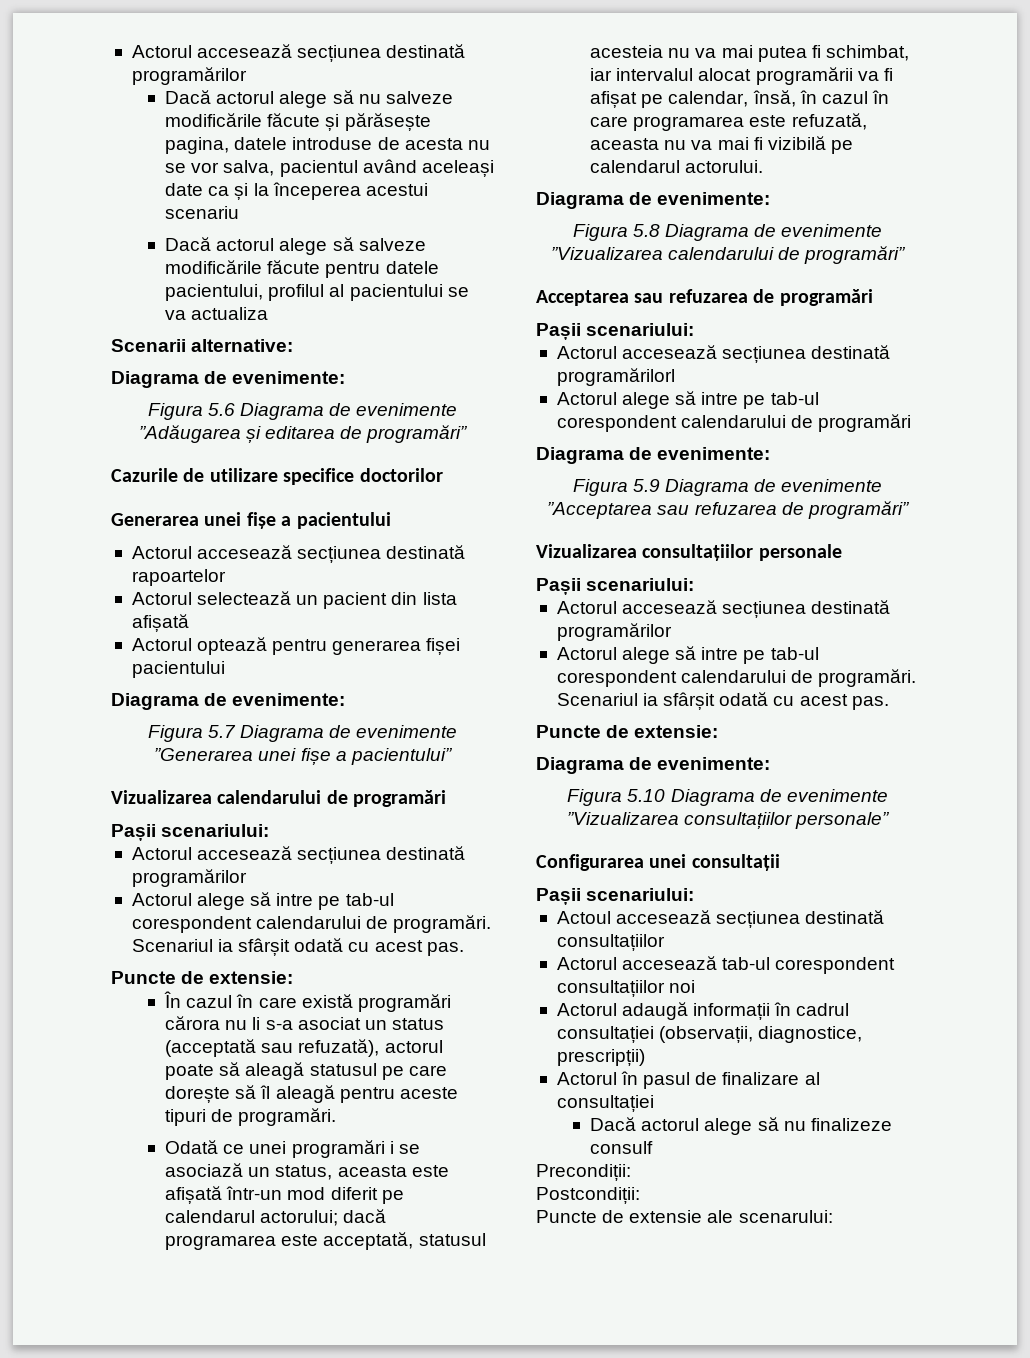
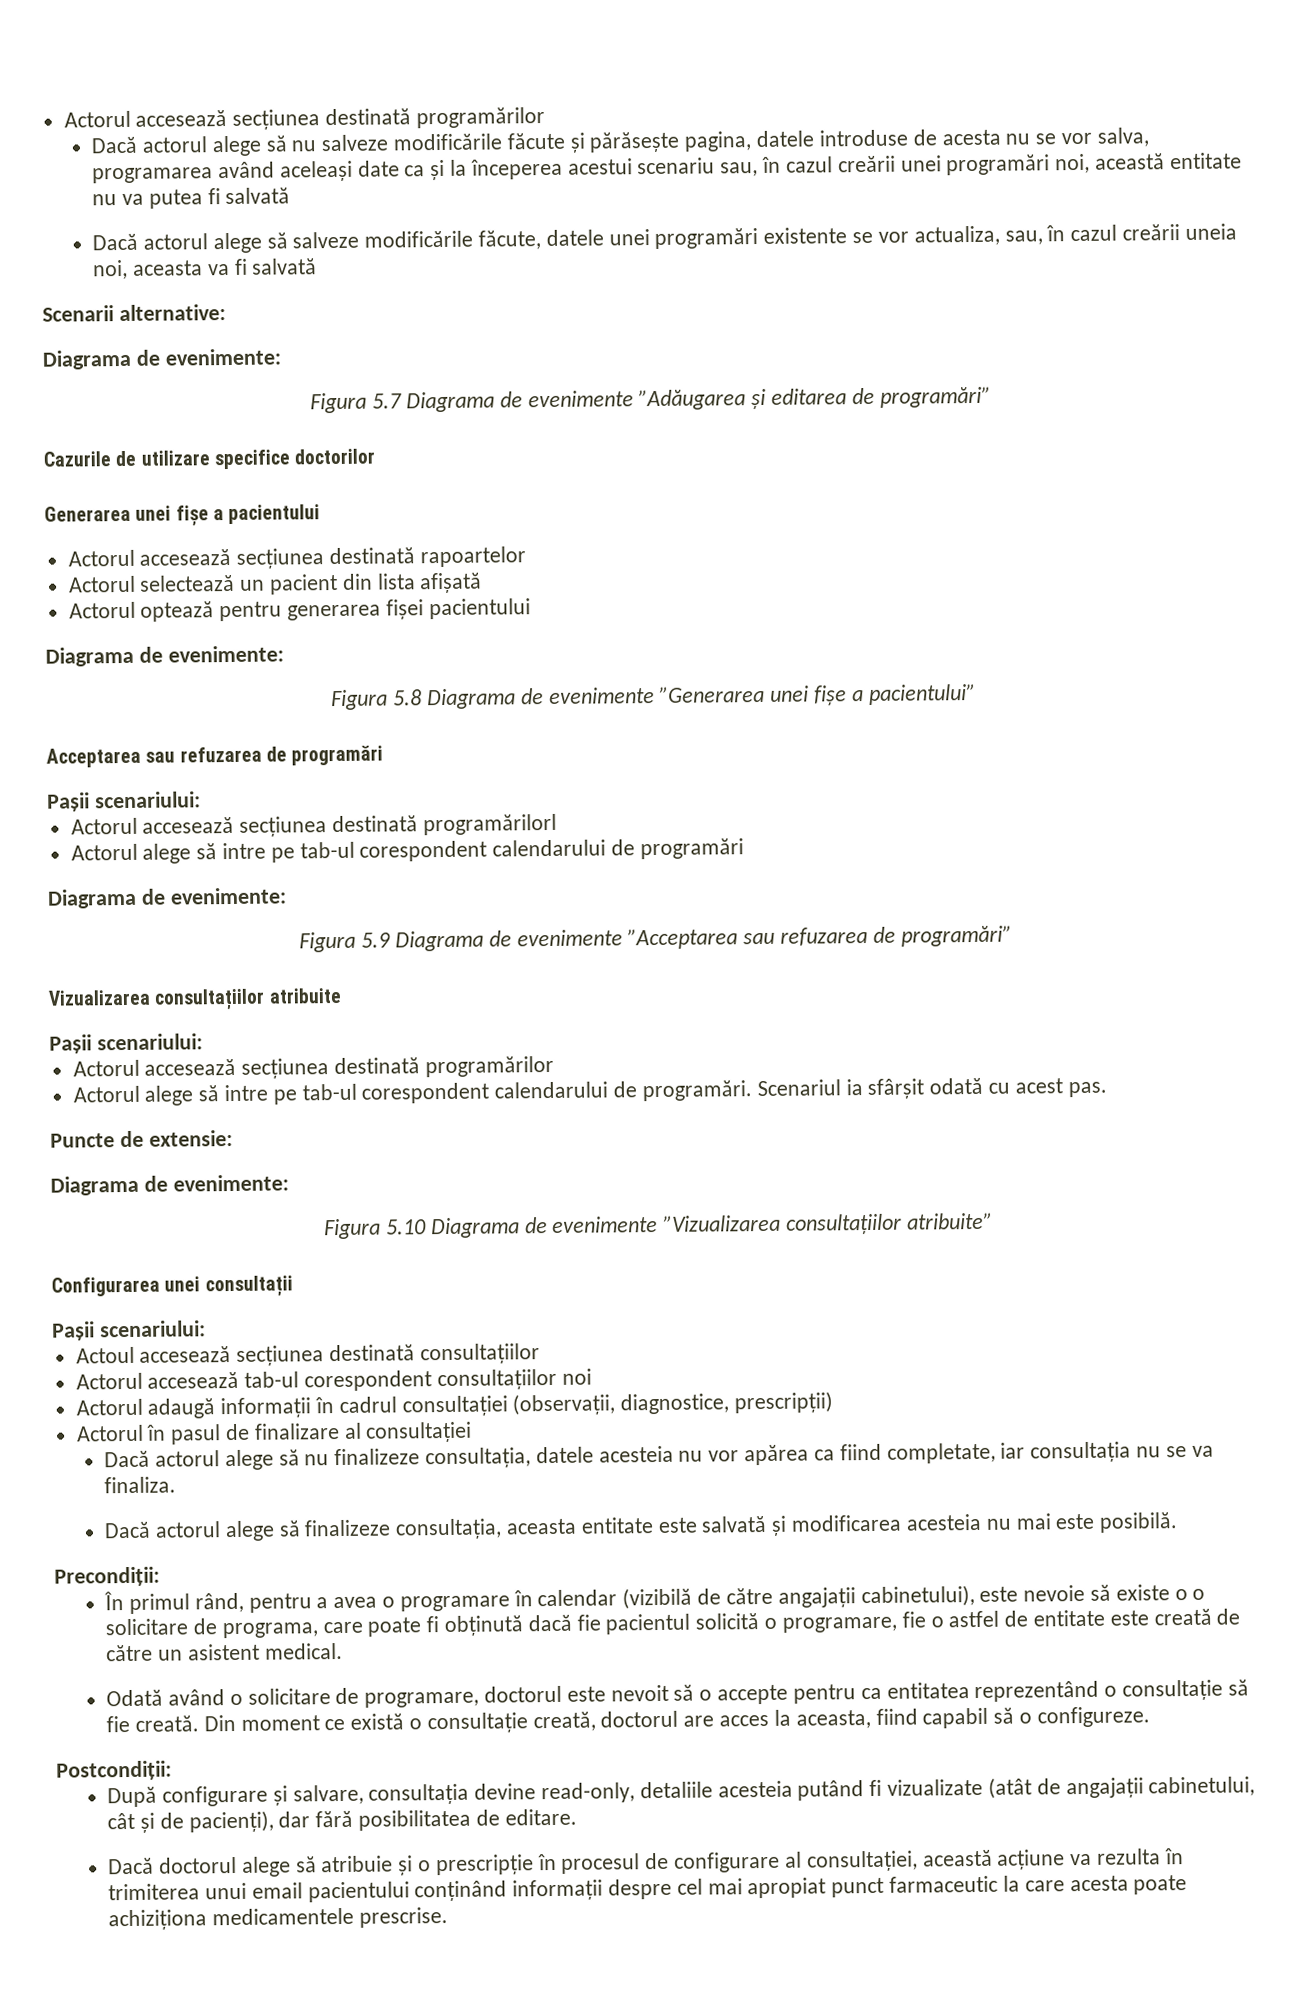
[279,160,358,177] pacientul -> [92,167,214,184] programarea
(240, 212) none -> [720,152,1242,177] [92,187,291,209] sau, în cazul creării unei programări noi, această entitate nu va putea fi salvată
[267,260,439,278] [165,284,469,301] [165,307,269,320] făcute pentru datele pacientului, profilul al pacientului se va actualiza -> [478,223,1237,250] [92,258,318,280] făcute, datele unei programări existente se vor actualiza, sau, în cazul creării uneia noi, aceasta va fi salvată
[207,403,235,416] 5.6 -> [372,393,403,409] 5.7
[207,725,236,738] 5.7 -> [393,689,423,706] 5.8
[111,790,447,807] [111,824,270,841] [131,846,466,864] [131,869,247,887] [131,892,394,910] [131,915,492,933] [131,938,464,956] [111,971,294,984] [164,991,451,1012] [165,1016,444,1030] [165,1039,443,1057] [165,1062,447,1080] [165,1085,458,1103] [165,1108,337,1126] [165,1140,420,1158] [165,1163,449,1180] [165,1186,404,1204] [165,1209,387,1226] [165,1232,486,1250] [590,45,909,62] [590,67,893,85] [590,90,889,108] [590,113,867,131] [590,136,853,154] [590,160,764,173] [536,192,771,209] [572,224,883,241] [550,246,907,264] // Vizualizarea calendarului de programări // Pașii scenariului: // Actorul accesează secțiunea destinată programărilor // Actorul alege să intre pe tab-ul corespondent calendarului de programări. Scenariul ia sfârșit odată cu acest pas. // Puncte de extensie: // În cazul în care există programări cărora nu li s-a asociat un status (acceptată sau refuzată), actorul poate să aleagă statusul pe care dorește să îl aleagă pentru aceste tipuri de programări. // Odată ce unei programări i se asociază un status, aceasta este afișată într-un mod diferit pe calendarul actorului; dacă programarea este acceptată, statusul acesteia nu va mai putea fi schimbat, iar intervalul alocat programării va fi afișat pe calendar, însă, în cazul în care programarea este refuzată, aceasta nu va mai fi vizibilă pe calendarul actorului. // Diagrama de evenimente: // Figura 5.8 Diagrama de evenimente ”Vizualizarea calendarului de programări” -> (976, 694) none
[758,544,842,561] personale -> [268,987,342,1004] atribuite
[795,812,891,829] personale” -> [906,1212,993,1230] atribuite”
[590,1141,654,1154] [536,1164,631,1181] [536,1187,640,1204] [536,1210,833,1223] consulf // Precondiții: // Postcondiții: // Puncte de extensie ale scenarului: -> [425,1441,1214,1469] [104,1476,177,1494] [104,1512,1179,1542] [54,1566,160,1587] [104,1584,1206,1614] [105,1608,1241,1639] [106,1642,343,1662] [106,1679,1249,1708] [106,1706,1150,1734] [56,1760,172,1781] [107,1776,1256,1808] [107,1808,577,1833] [108,1848,1184,1877] [108,1875,1188,1903] [108,1907,448,1931] consultația, datele acesteia nu vor apărea ca fiind completate, iar consultația nu se va finaliza. // Dacă actorul alege să finalizeze consultația, aceasta entitate este salvată și modificarea acesteia nu mai este posibilă. // Precondiții: // În primul rând, pentru a avea o programare în calendar (vizibilă de către angajații cabinetului), este nevoie să existe o o solicitare de programa, care poate fi obținută dacă fie pacientul solicită o programare, fie o astfel de entitate este creată de către un asistent medical. // Odată având o solicitare de programare, doctorul este nevoit să o accepte pentru ca entitatea reprezentând o consultație să fie creată. Din moment ce există o consultație creată, doctorul are acces la aceasta, fiind capabil să o configureze. // Postcondiții: // După configurare și salvare, consultația devine read-only, detaliile acesteia putând fi vizualizate (atât de angajații cabinetului, cât și de pacienți), dar fără posibilitatea de editare. // Dacă doctorul alege să atribuie și o prescripție în procesul de configurare al consultației, această acțiune va rezulta în trimiterea unui email pacientului conținând informații despre cel mai apropiat punct farmaceutic la care acesta poate achiziționa medicamentele prescrise.

